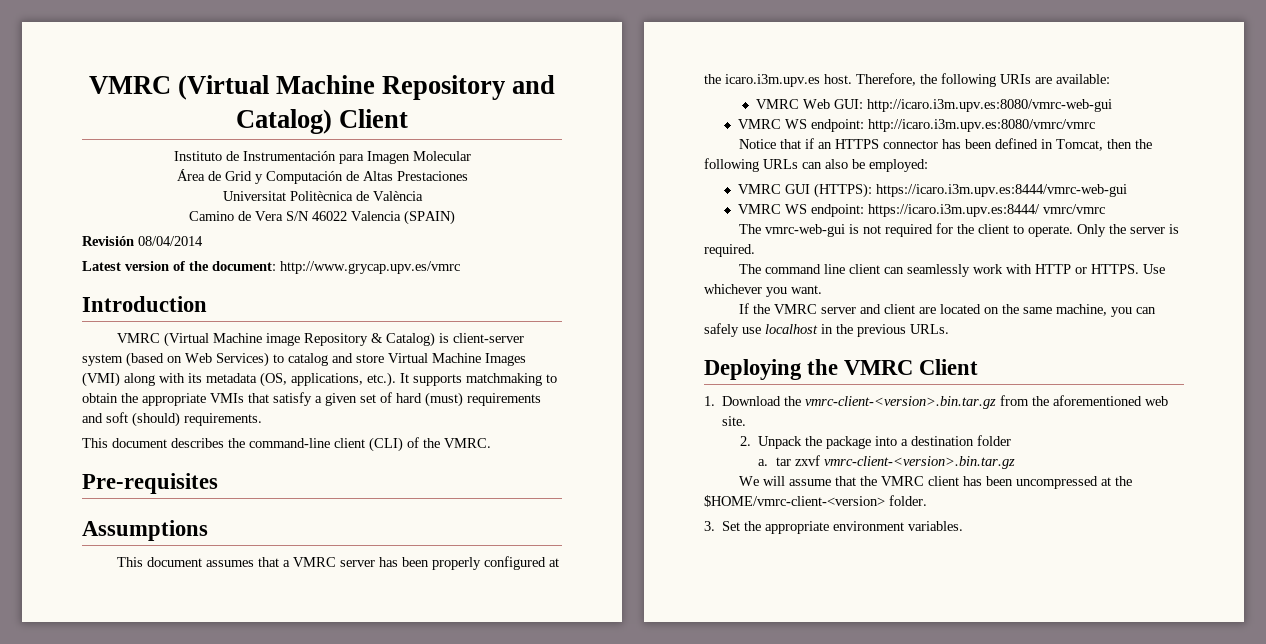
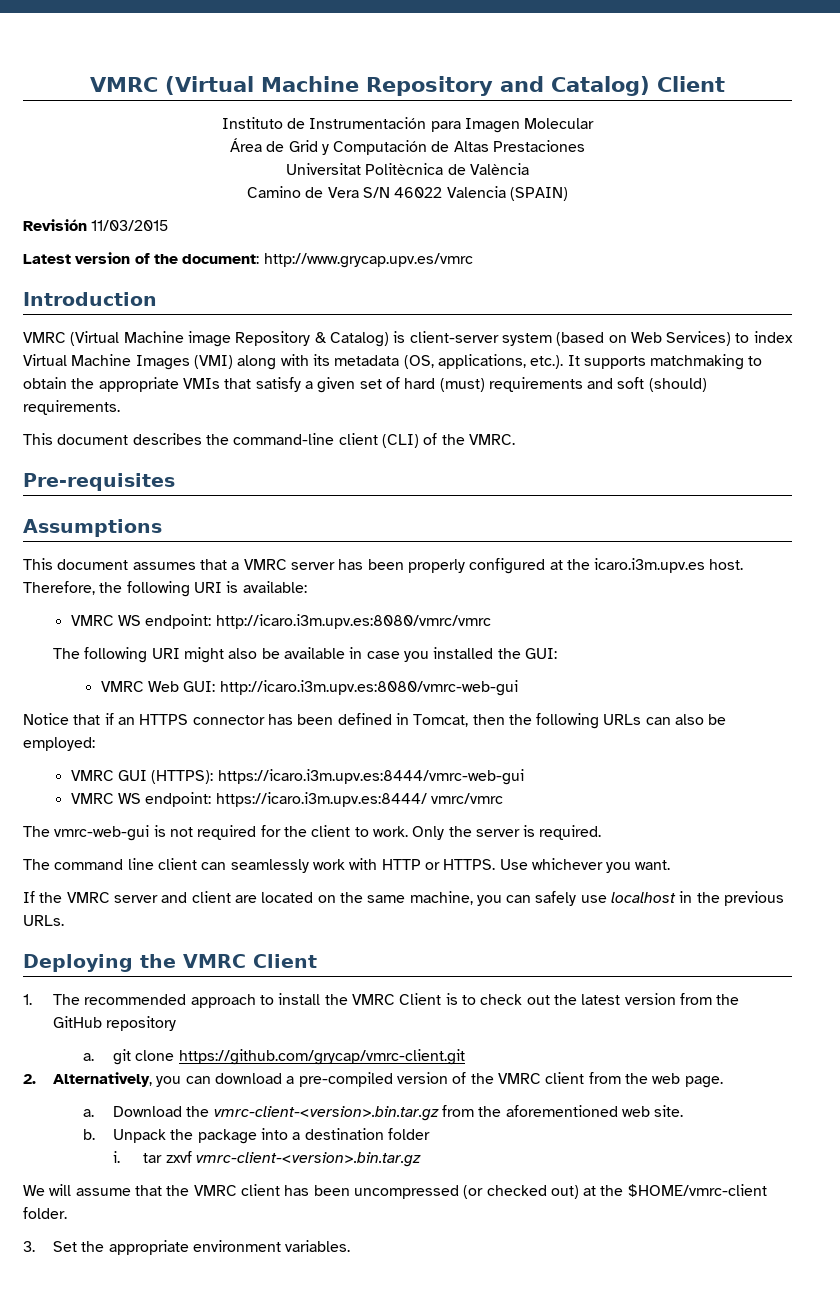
[138,236,203,246] 08/04/2014 -> [91,220,169,231] 11/03/2015
[288,353,384,366] catalog and store -> [753,331,793,343] index
[1000,74,1052,84] URIs are -> [193,581,239,593] URI is
(1110, 79) none -> [70,614,491,629] [53,647,557,663] // VMRC WS endpoint: http://icaro.i3m.upv.es:8080/vmrc/vmrc // The following URI might also be available in case you installed the GUI:
[738,119,1096,132] // VMRC WS endpoint: http://icaro.i3m.upv.es:8080/vmrc/vmrc -> (518, 688) none
[1027,225,1073,237] operate. -> [372,826,408,837] work.
(715, 401) none -> [53,993,740,1008] [53,1016,177,1031] [83,1049,465,1065] [23,1072,723,1088] [83,1109,95,1117] The recommended approach to install the VMRC Client is to check out the latest version from the GitHub repository // a. git clone https://github.com/grycap/vmrc-client.git // 2. Alternatively, you can download a pre-compiled version of the VMRC client from the web page. // a.
[740,436,752,446] 2. -> [83,1129,96,1140] b.
[758,459,769,466] a. -> [113,1151,121,1163] i.
[1100,476,1132,486] [704,495,885,507] at the $HOME/vmrc-client-<version> -> [463,1184,767,1199] (or checked out) at the $HOME/vmrc-client

